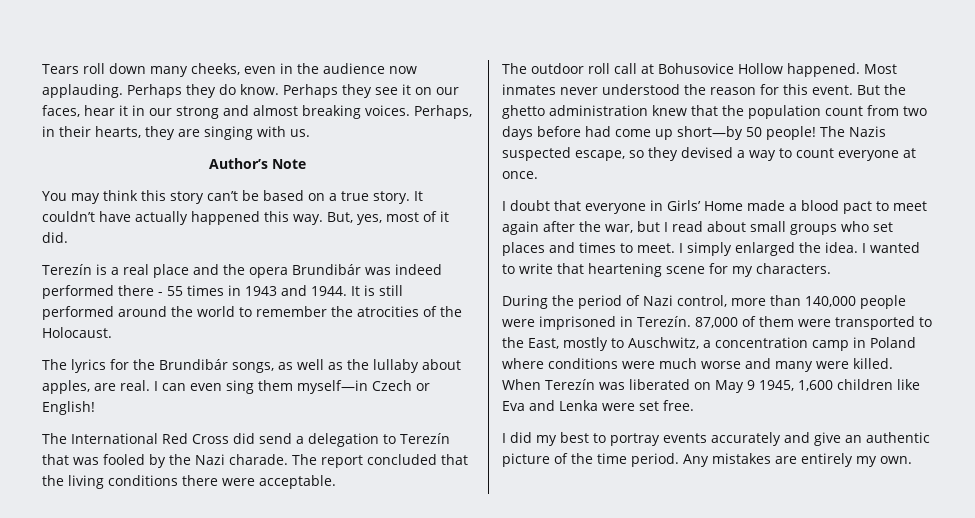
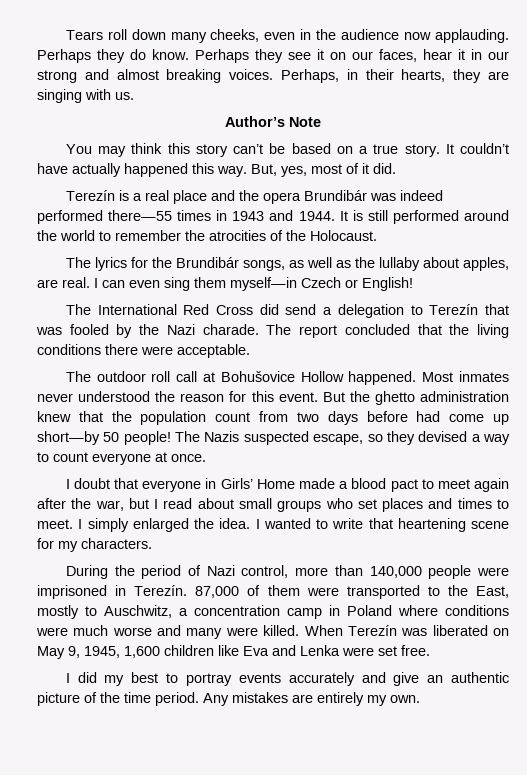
[118,285,183,296] there - 55 -> [108,210,173,221] there—55
[658,63,734,74] Bohusovice -> [220,371,295,382] Bohušovice
[746,380,755,390] 9 -> [68,646,80,658] 9,

